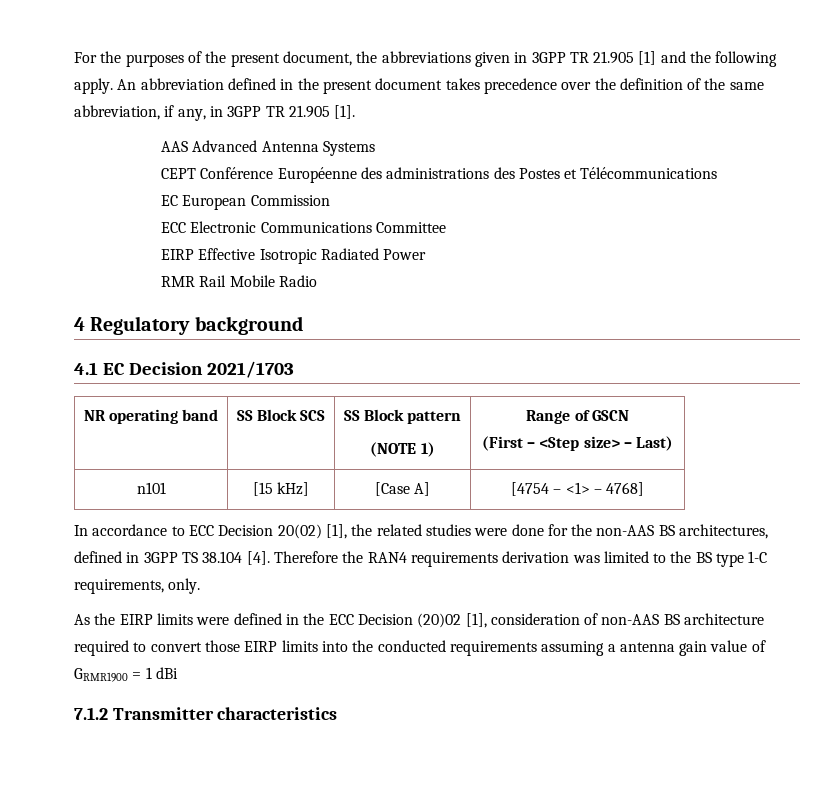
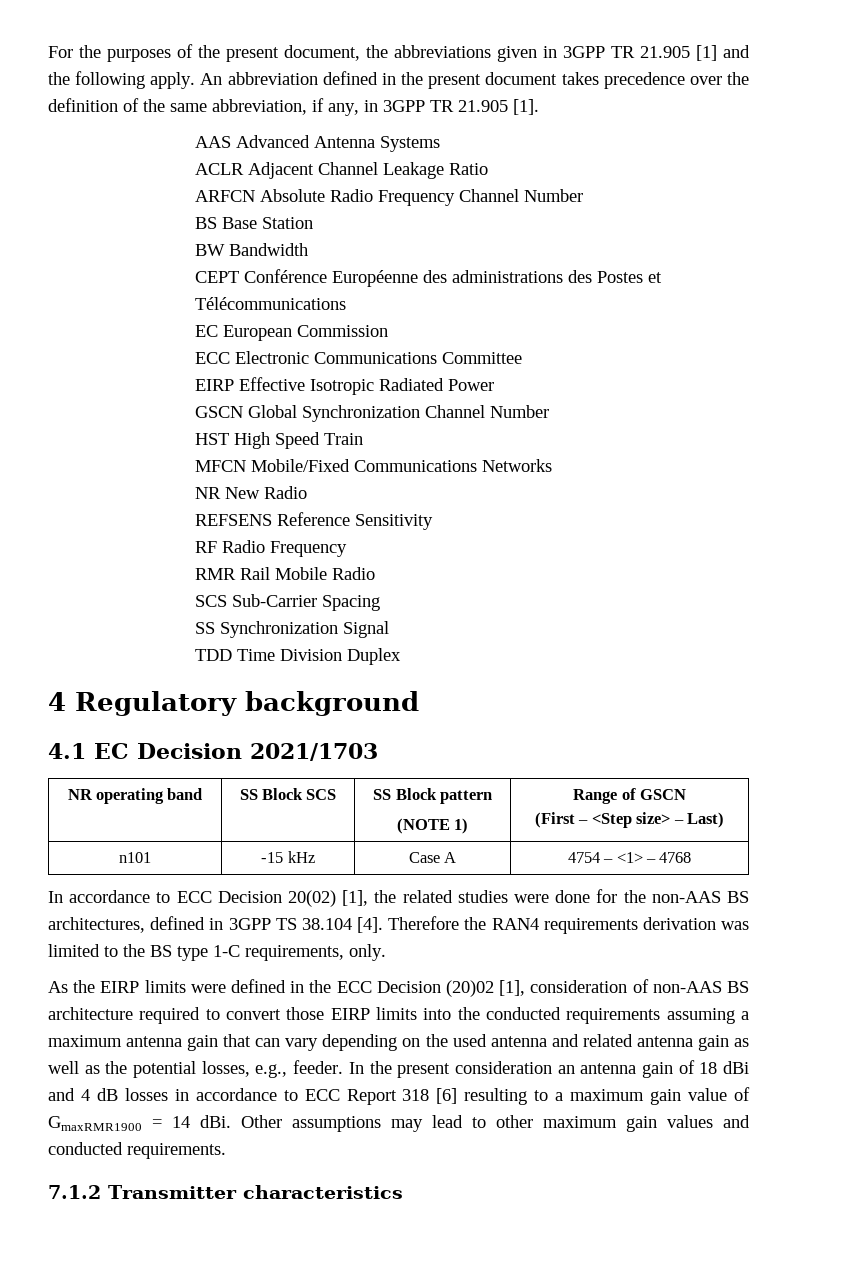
(375, 148) none -> [194,162,488,179] [194,189,583,206] [194,217,313,229] [194,243,308,256] // ACLR Adjacent Channel Leakage Ratio // ARFCN Absolute Radio Frequency Channel Number // BS Base Station // BW Bandwidth
[160,275,317,287] RMR Rail Mobile Radio -> [194,405,549,422] [194,432,363,449] [194,459,552,472] [194,486,307,499] [194,512,433,530] [194,540,347,557] [194,567,375,580] [194,594,380,611] [194,621,389,638] [194,648,401,665] GSCN Global Synchronization Channel Number // HST High Speed Train // MFCN Mobile/Fixed Communications Networks // NR New Radio // REFSENS Reference Sensitivity // RF Radio Frequency // RMR Rail Mobile Radio // SCS Sub-Carrier Spacing // SS Synchronization Signal // TDD Time Division Duplex
[252,482,310,496] [374,482,431,496] [510,482,549,496] [15 kHz] | [Case A] | [4754 -> [261,851,315,863] [408,852,457,863] [567,852,600,863] -15 kHz | Case A | 4754
[606,482,645,496] 4768] -> [659,852,692,863] 4768
[619,640,766,656] [74,667,178,682] antenna gain value of GRMR1900 = 1 dBi -> [48,1034,750,1051] [48,1060,749,1078] [48,1087,751,1105] [48,1115,750,1132] [48,1142,226,1159] maximum antenna gain that can vary depending on the used antenna and related antenna gain as well as the potential losses, e.g., feeder. In the present consideration an antenna gain of 18 dBi and 4 dB losses in accordance to ECC Report 318 [6] resulting to a maximum gain value of GmaxRMR1900 = 14 dBi. Other assumptions may lead to other maximum gain values and conducted requirements.

